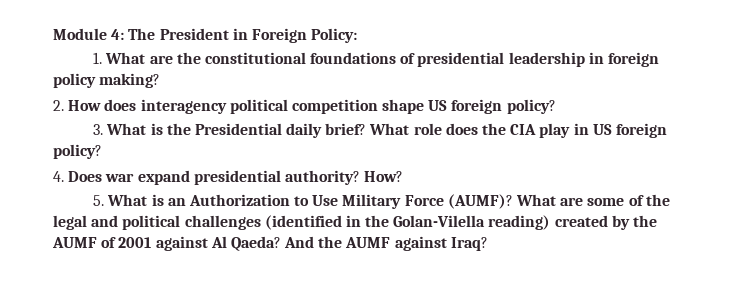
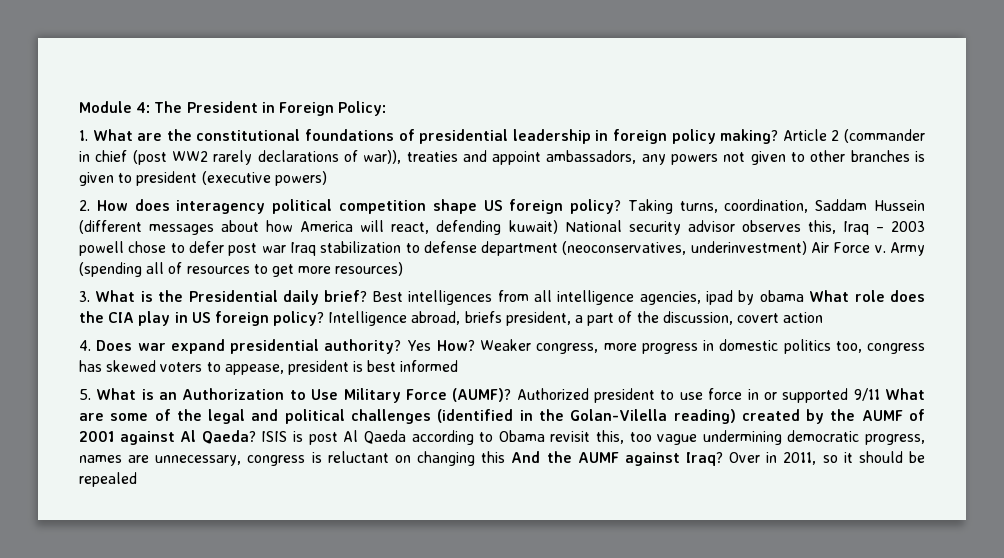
(161, 80) none -> [782,129,926,143] [79,150,925,165] [79,171,327,186] Article 2 (commander in chief (post WW2 rarely declarations of war)), treaties and appoint ambassadors, any powers not given to other branches is given to president (executive powers)
(556, 106) none -> [627,199,925,214] [79,220,925,235] [79,241,925,256] [79,262,404,277] Taking turns, coordination, Saddam Hussein (different messages about how America will react, defending kuwait) National security advisor observes this, Iraq – 2003 powell chose to defer post war Iraq stabilization to defense department (neoconservatives, underinvestment) Air Force v. Army (spending all of resources to get more resources)
(367, 129) none -> [372,290,804,305] Best intelligences from all intelligence agencies, ipad by obama
(102, 151) none -> [328,311,824,326] Intelligence abroad, briefs president, a part of the discussion, covert action
(360, 177) none -> [406,340,432,351] Yes
(404, 176) none -> [479,339,925,354] [79,360,459,375] Weaker congress, more progress in domestic politics too, congress has skewed voters to appease, president is best informed
(513, 201) none -> [516,388,880,403] Authorized president to use force in or supported 9/11
(281, 243) none -> [261,430,925,445] [79,451,506,466] ISIS is post Al Qaeda according to Obama revisit this, too vague undermining democratic progress, names are unnecessary, congress is reluctant on changing this
(488, 244) none -> [729,451,925,465] [79,472,137,487] Over in 2011, so it should be repealed

